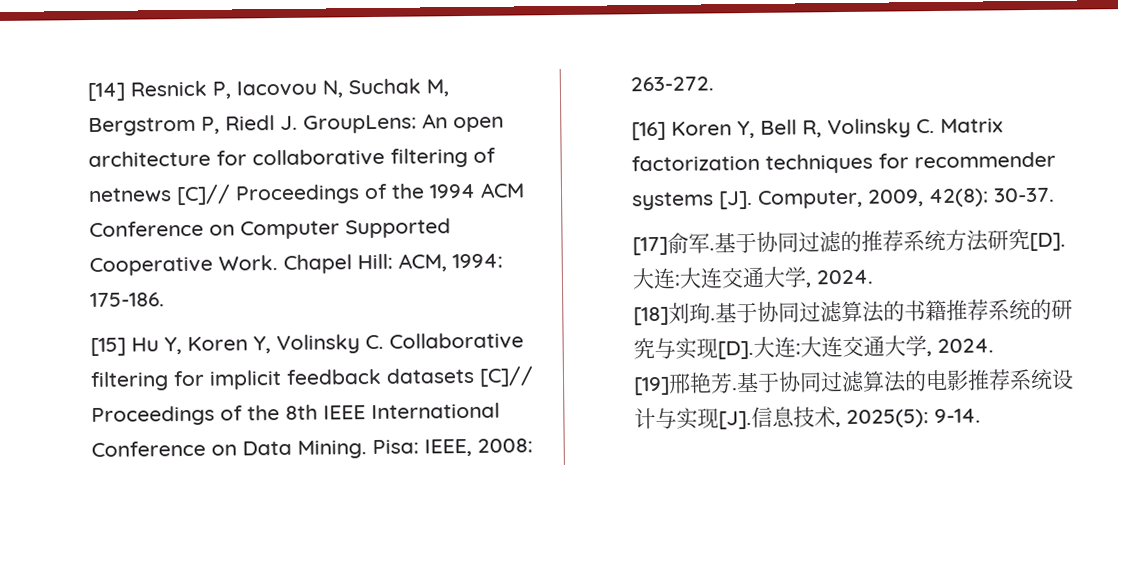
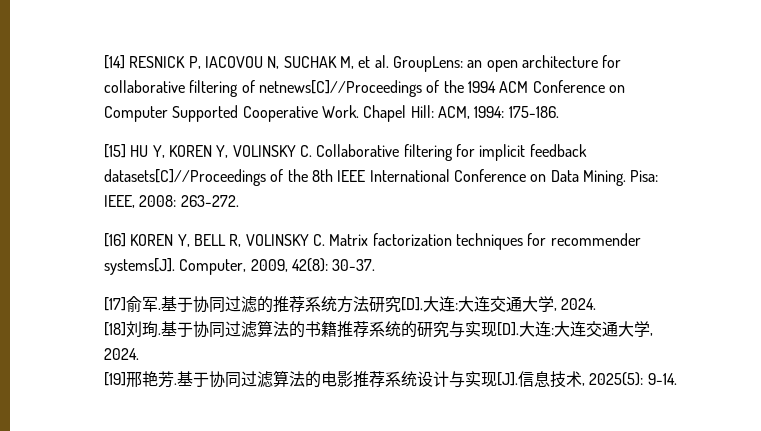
[129,78,449,99] [87,113,448,137] Resnick P, Iacovou N, Suchak M, Bergstrom P, Riedl J. GroupLens: An -> [129,55,483,72] RESNICK P, IACOVOU N, SUCHAK M, et al. GroupLens: an
[87,184,360,206] netnews [C]// Proceedings -> [259,80,423,97] netnews[C]//Proceedings
[130,334,360,355] Hu Y, Koren Y, Volinsky -> [130,145,296,158] HU Y, KOREN Y, VOLINSKY
[385,366,534,387] [90,405,215,427] datasets [C]// Proceedings -> [104,169,267,186] datasets[C]//Proceedings
[670,118,911,139] Koren Y, Bell R, Volinsky -> [130,234,309,247] KOREN Y, BELL R, VOLINSKY
[631,190,753,211] systems [J]. -> [104,258,176,275] systems[J].

